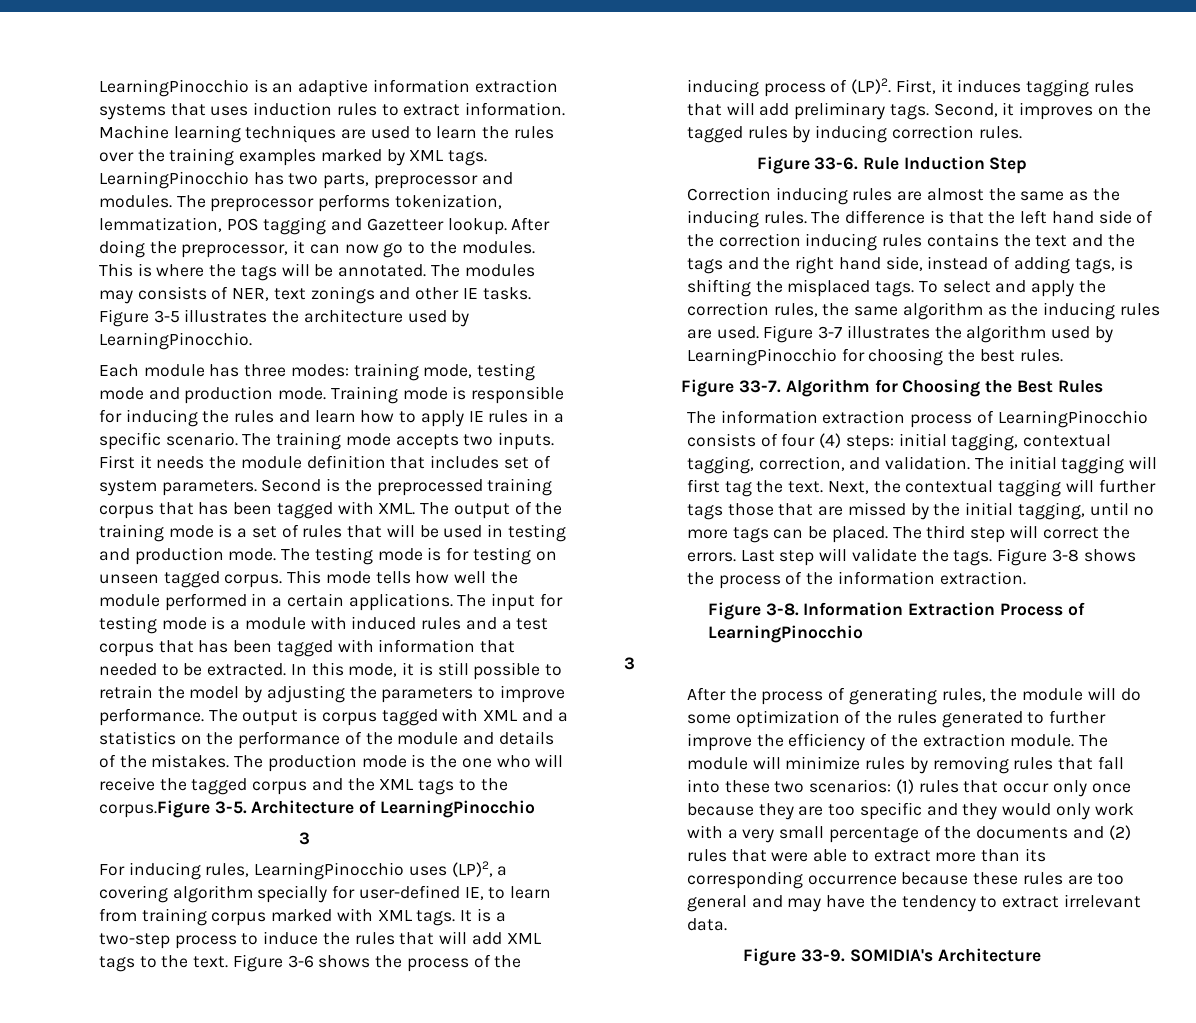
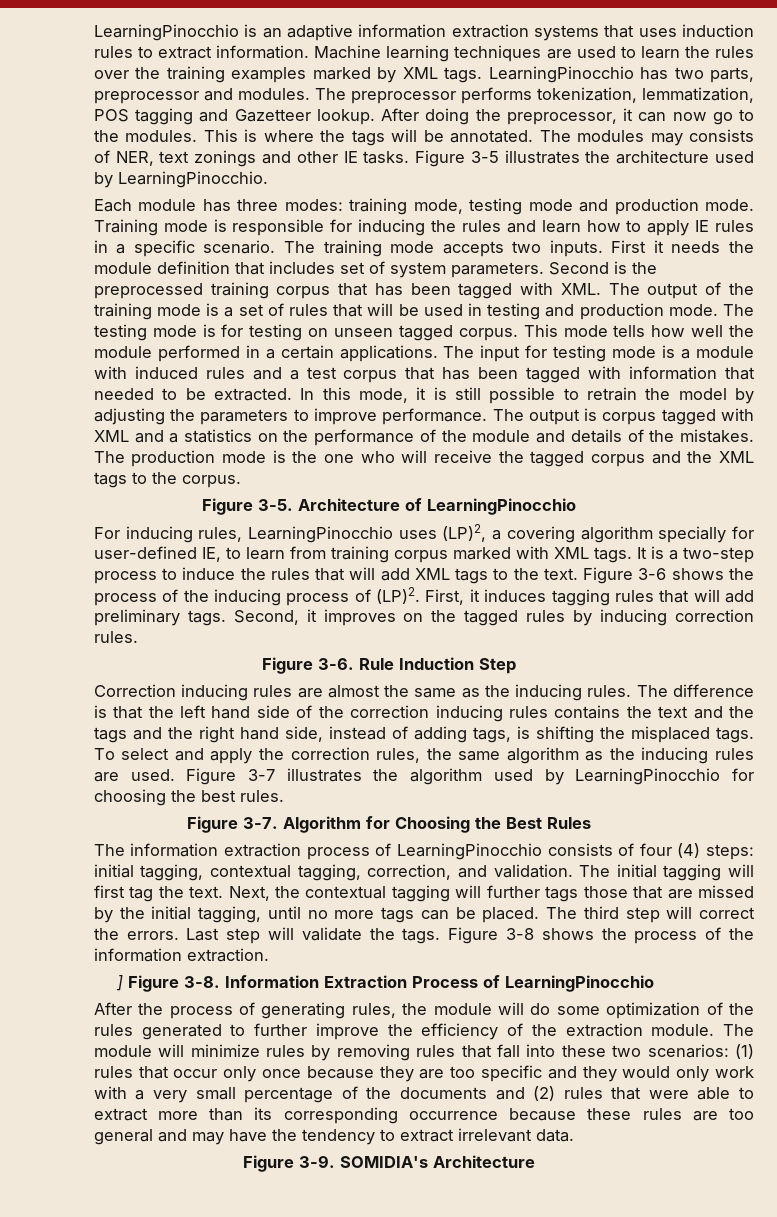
[99,800,211,818] corpus.Figure -> [181,475,241,488] [201,498,253,515] corpus. // Figure
[298,832,310,845] // 3 -> (576, 506) none
[814,157,859,170] 33-6. -> [317,658,354,670] 3-6.
[739,380,782,393] 33-7. -> [242,817,278,829] 3-7.
(1026, 578) none -> [116,975,124,991] ]
[624,657,635,670] // 3 -> (655, 983) none
[801,949,846,962] 33-9. -> [298,1155,335,1168] 3-9.

